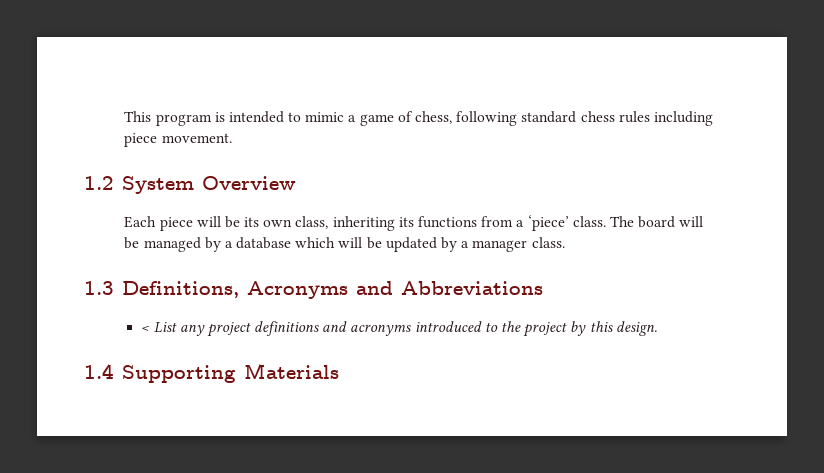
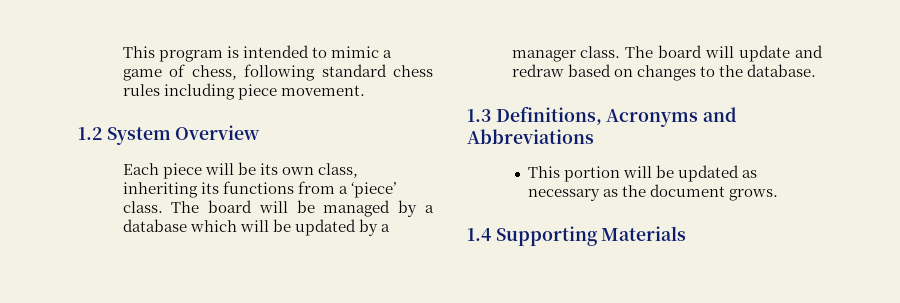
(565, 242) none -> [625,45,823,62] [511,64,816,81] The board will update and redraw based on changes to the database.
[141,321,657,337] < List any project definitions and acronyms introduced to the project by this design. -> [528,165,758,182] [528,184,779,201] This portion will be updated as necessary as the document grows.

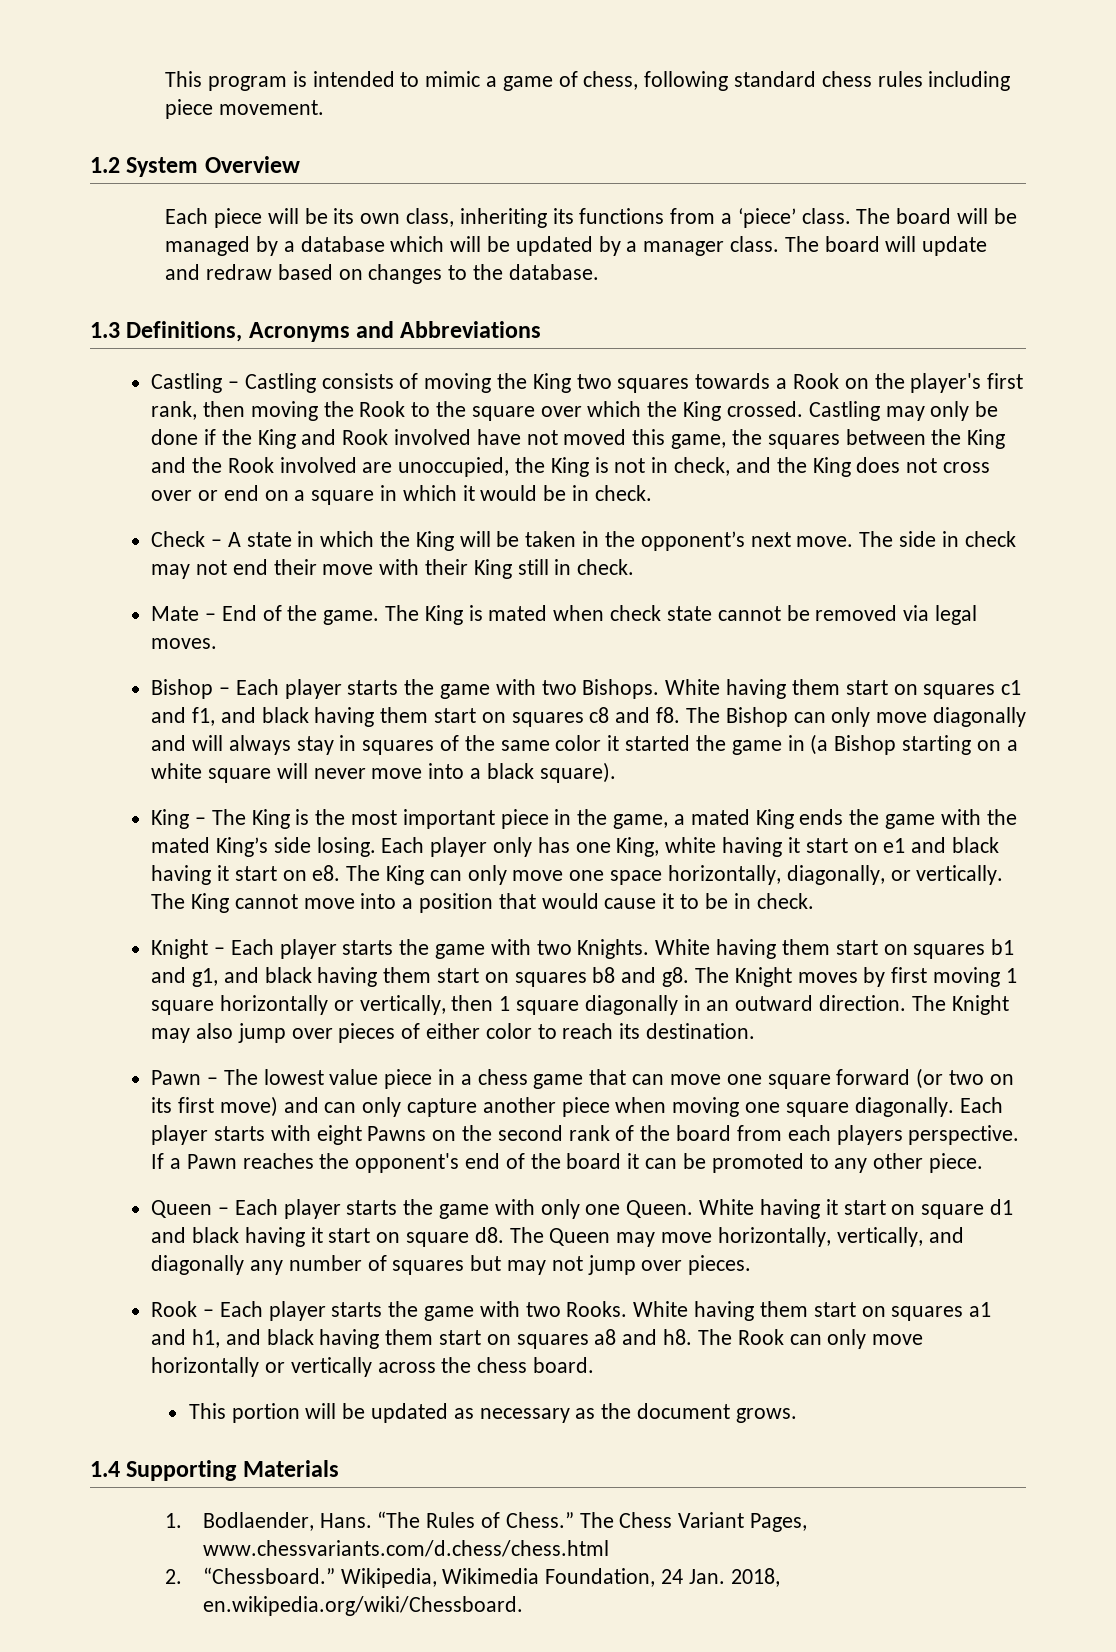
(594, 136) none -> [151,373,1024,393] [151,401,999,421] [151,429,1006,449] [151,457,990,477] [151,485,652,505] [151,531,1016,551] [151,559,635,579] [151,605,977,625] [151,638,218,649] [151,679,1022,699] [151,707,1026,727] [151,734,1018,755] [151,762,616,783] [151,809,1017,829] [151,837,999,857] [151,865,1004,885] [151,893,814,913] [151,939,1015,959] [151,967,1017,987] [151,995,1009,1015] [151,1023,756,1043] [151,1068,1014,1089] [151,1096,1003,1117] [151,1125,1020,1145] [151,1153,983,1173] [151,1199,1013,1219] [151,1227,964,1247] [151,1255,752,1275] [151,1301,992,1321] [151,1329,924,1349] [151,1357,595,1377] // Castling – Castling consists of moving the King two squares towards a Rook on the player's first rank, then moving the Rook to the square over which the King crossed. Castling may only be done if the King and Rook involved have not moved this game, the squares between the King and the Rook involved are unoccupied, the King is not in check, and the King does not cross over or end on a square in which it would be in check. // Check – A state in which the King will be taken in the opponent’s next move. The side in check may not end their move with their King still in check. // Mate – End of the game. The King is mated when check state cannot be removed via legal moves. // Bishop – Each player starts the game with two Bishops. White having them start on squares c1 and f1, and black having them start on squares c8 and f8. The Bishop can only move diagonally and will always stay in squares of the same color it started the game in (a Bishop starting on a white square will never move into a black square). // King – The King is the most important piece in the game, a mated King ends the game with the mated King’s side losing. Each player only has one King, white having it start on e1 and black having it start on e8. The King can only move one space horizontally, diagonally, or vertically. The King cannot move into a position that would cause it to be in check. // Knight – Each player starts the game with two Knights. White having them start on squares b1 and g1, and black having them start on squares b8 and g8. The Knight moves by first moving 1 square horizontally or vertically, then 1 square diagonally in an outward direction. The Knight may also jump over pieces of either color to reach its destination. // Pawn – The lowest value piece in a chess game that can move one square forward (or two on its first move) and can only capture another piece when moving one square diagonally. Each player starts with eight Pawns on the second rank of the board from each players perspective. If a Pawn reaches the opponent's end of the board it can be promoted to any other piece. // Queen – Each player starts the game with only one Queen. White having it start on square d1 and black having it start on square d8. The Queen may move horizontally, vertically, and diagonally any number of squares but may not jump over pieces. // Rook – Each player starts the game with two Rooks. White having them start on squares a1 and h1, and black having them start on squares a8 and h8. The Rook can only move horizontally or vertically across the chess board.
(687, 233) none -> [165,1511,807,1532] [202,1540,609,1557] [165,1567,780,1588] [202,1596,523,1616] // 1. Bodlaender, Hans. “The Rules of Chess.” The Chess Variant Pages, www.chessvariants.com/d.chess/chess.html // 2. “Chessboard.” Wikipedia, Wikimedia Foundation, 24 Jan. 2018, en.wikipedia.org/wiki/Chessboard.

